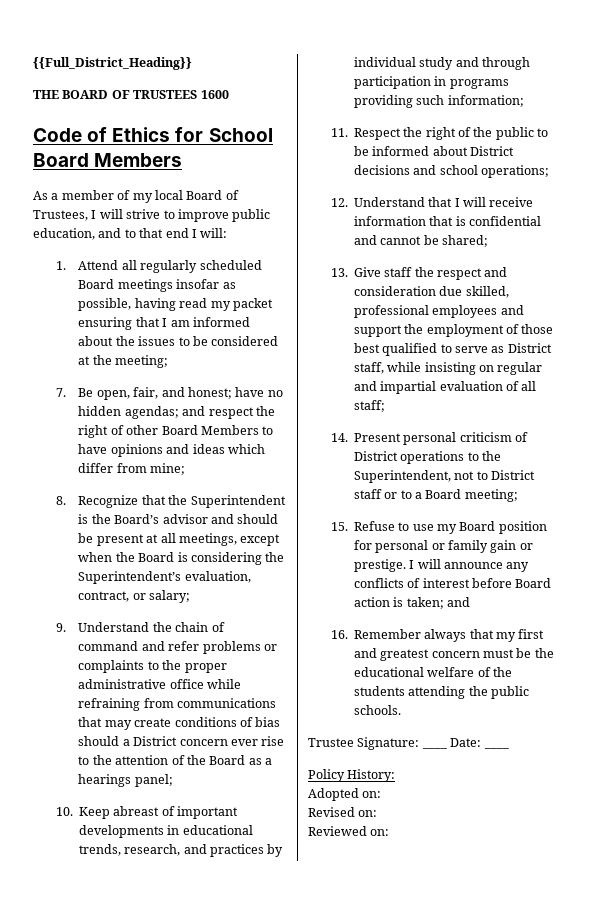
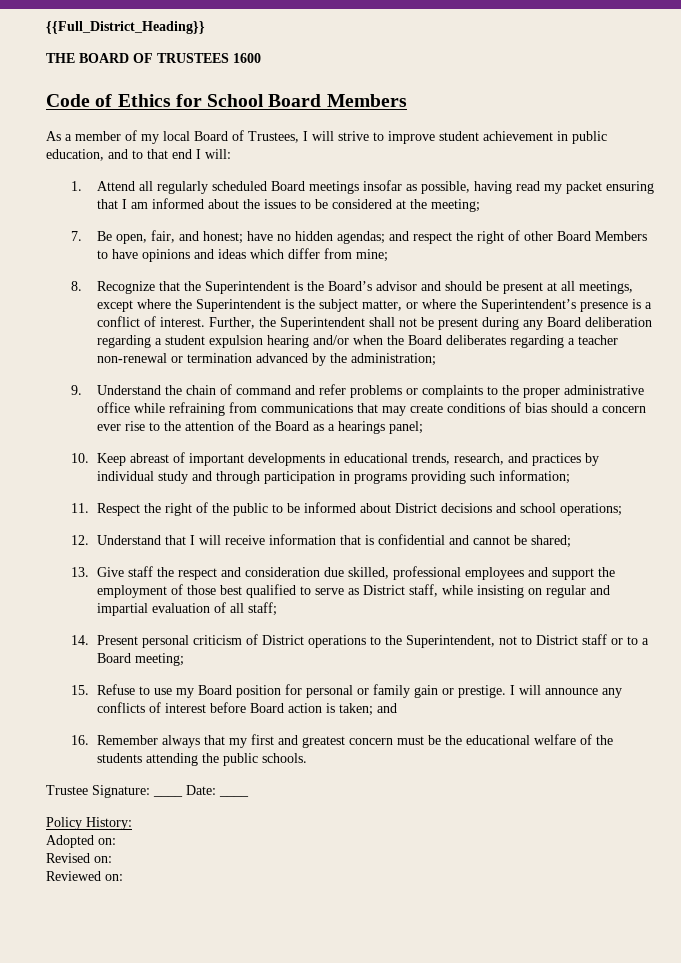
(229, 215) none -> [439,131,568,141] student achievement in
[78,552,285,565] [78,571,251,584] [78,590,191,603] when the Board is considering the Superintendent’s evaluation, contract, or salary; -> [136,299,652,312] [96,316,652,330] [96,335,618,348] [96,353,436,366] where the Superintendent is the subject matter, or where the Superintendent’s presence is a conflict of interest. Further, the Superintendent shall not be present during any Board deliberation regarding a student expulsion hearing and/or when the Board deliberates regarding a teacher non-renewal or termination advanced by the administration;
[133,736,178,746] District -> (599, 409) none

